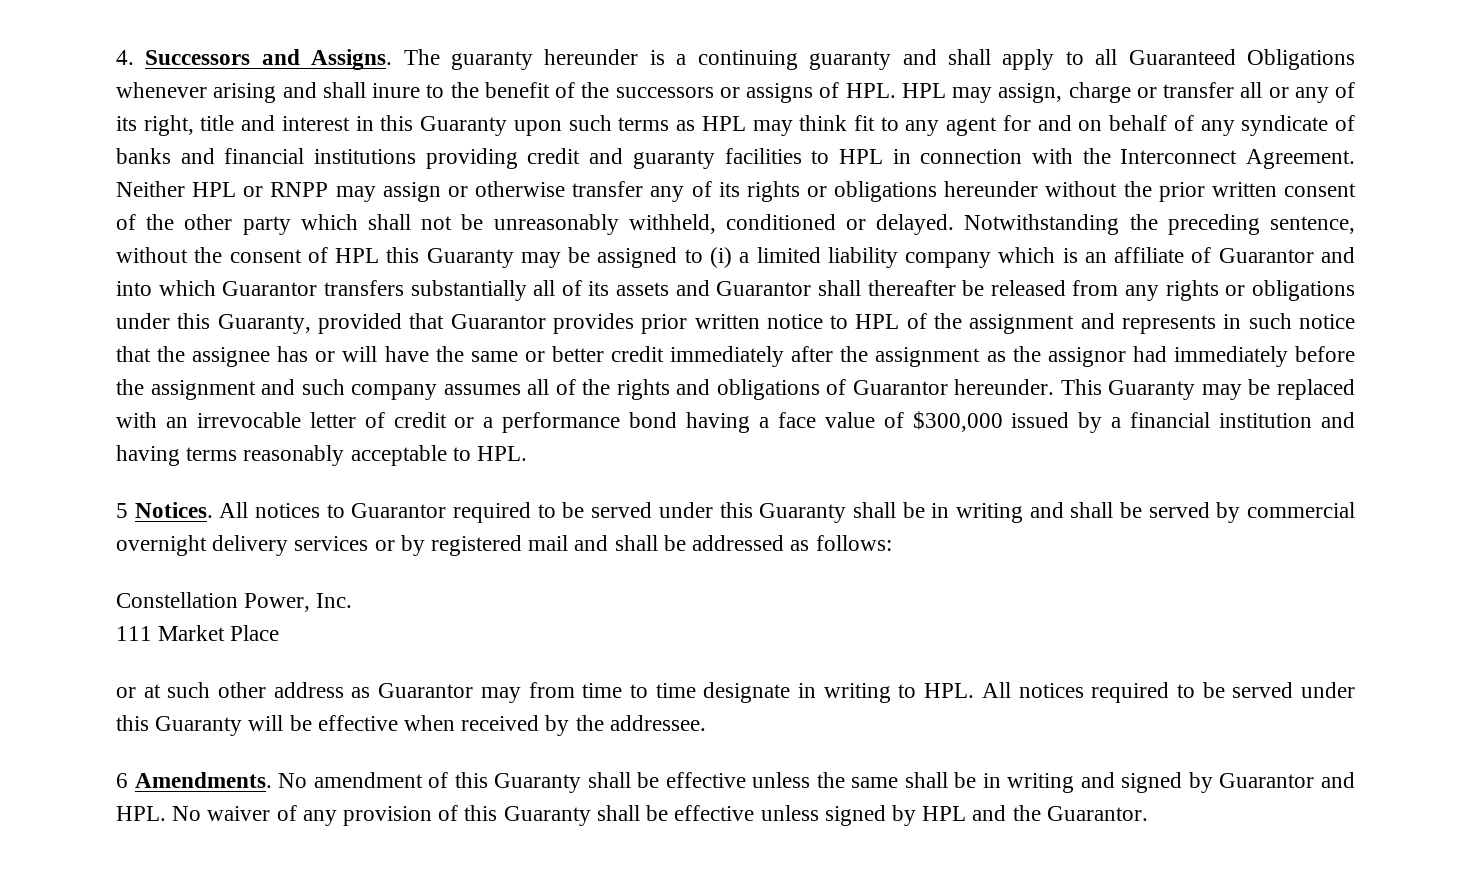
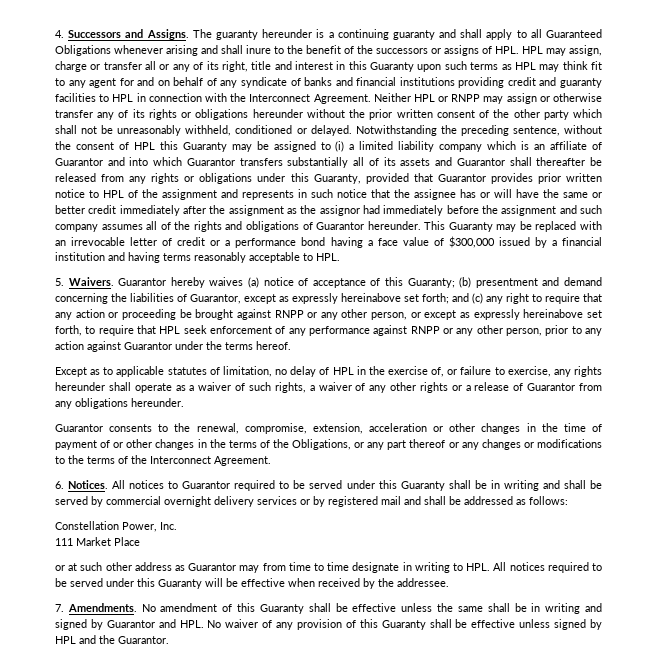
[116,503,128,518] 5 -> [55,277,603,288] [55,293,602,304] [55,309,602,320] [55,325,602,336] [55,341,291,352] [55,366,602,377] [55,382,603,393] [55,398,184,409] [55,423,603,434] [55,439,602,450] [55,455,271,466] [55,481,64,489] 5. Waivers. Guarantor hereby waives (a) notice of acceptance of this Guaranty; (b) presentment and demand concerning the liabilities of Guarantor, except as expressly hereinabove set forth; and (c) any right to require that any action or proceeding be brought against RNPP or any other person, or except as expressly hereinabove set forth, to require that HPL seek enforcement of any performance against RNPP or any other person, prior to any action against Guarantor under the terms hereof. // Except as to applicable statutes of limitation, no delay of HPL in the exercise of, or failure to exercise, any rights hereunder shall operate as a waiver of such rights, a waiver of any other rights or a release of Guarantor from any obligations hereunder. // Guarantor consents to the renewal, compromise, extension, acceleration or other changes in the time of payment of or other changes in the terms of the Obligations, or any part thereof or any changes or modifications to the terms of the Interconnect Agreement. // 6.
[116,773,128,788] 6 -> [55,604,64,612] 7.

